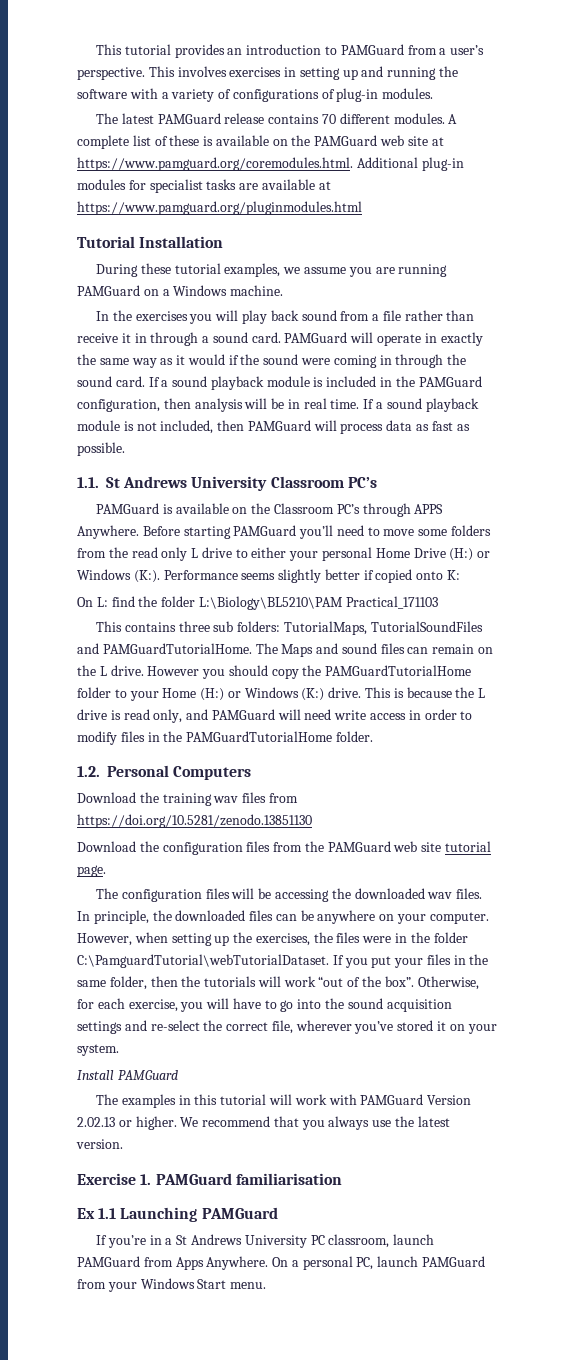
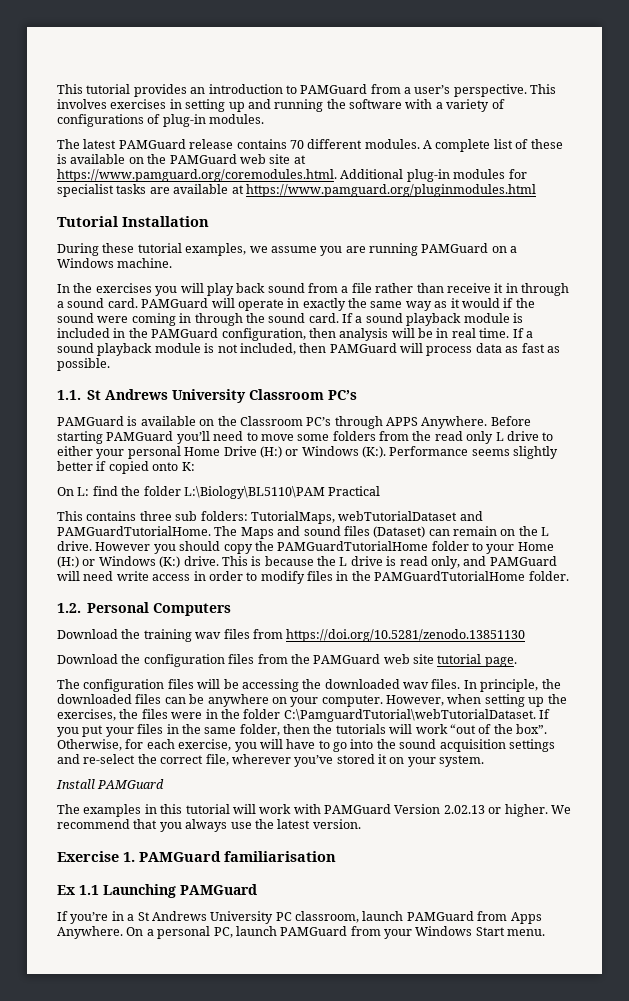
[198,596,438,610] L:\Biology\BL5210\PAM Practical_171103 -> [183,486,381,499] L:\Biology\BL5110\PAM Practical
[370,621,483,632] TutorialSoundFiles -> [338,511,458,521] webTutorialDataset
(405, 648) none -> [373,526,426,538] (Dataset)

